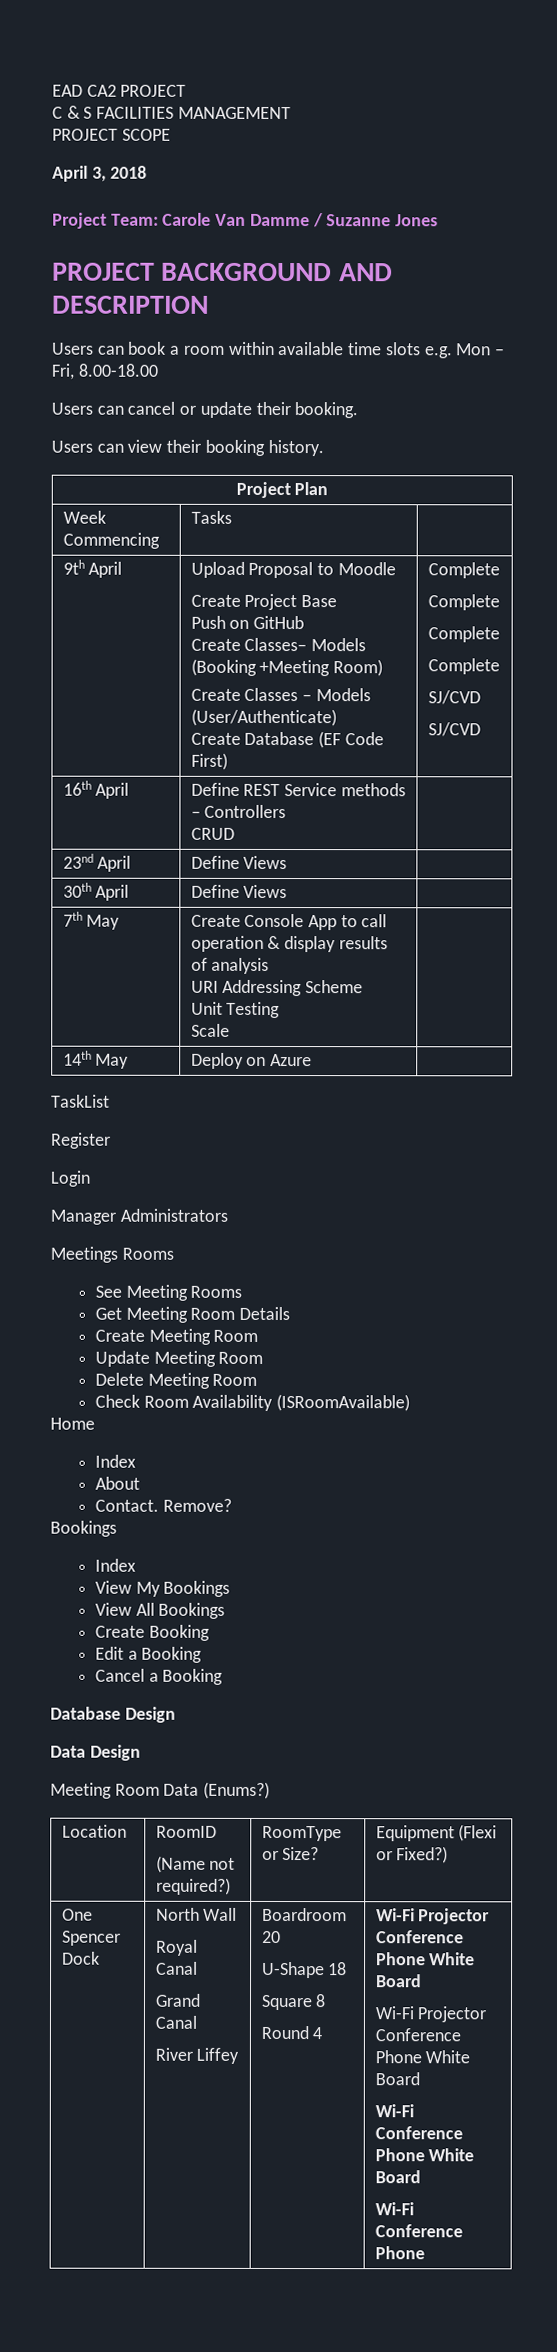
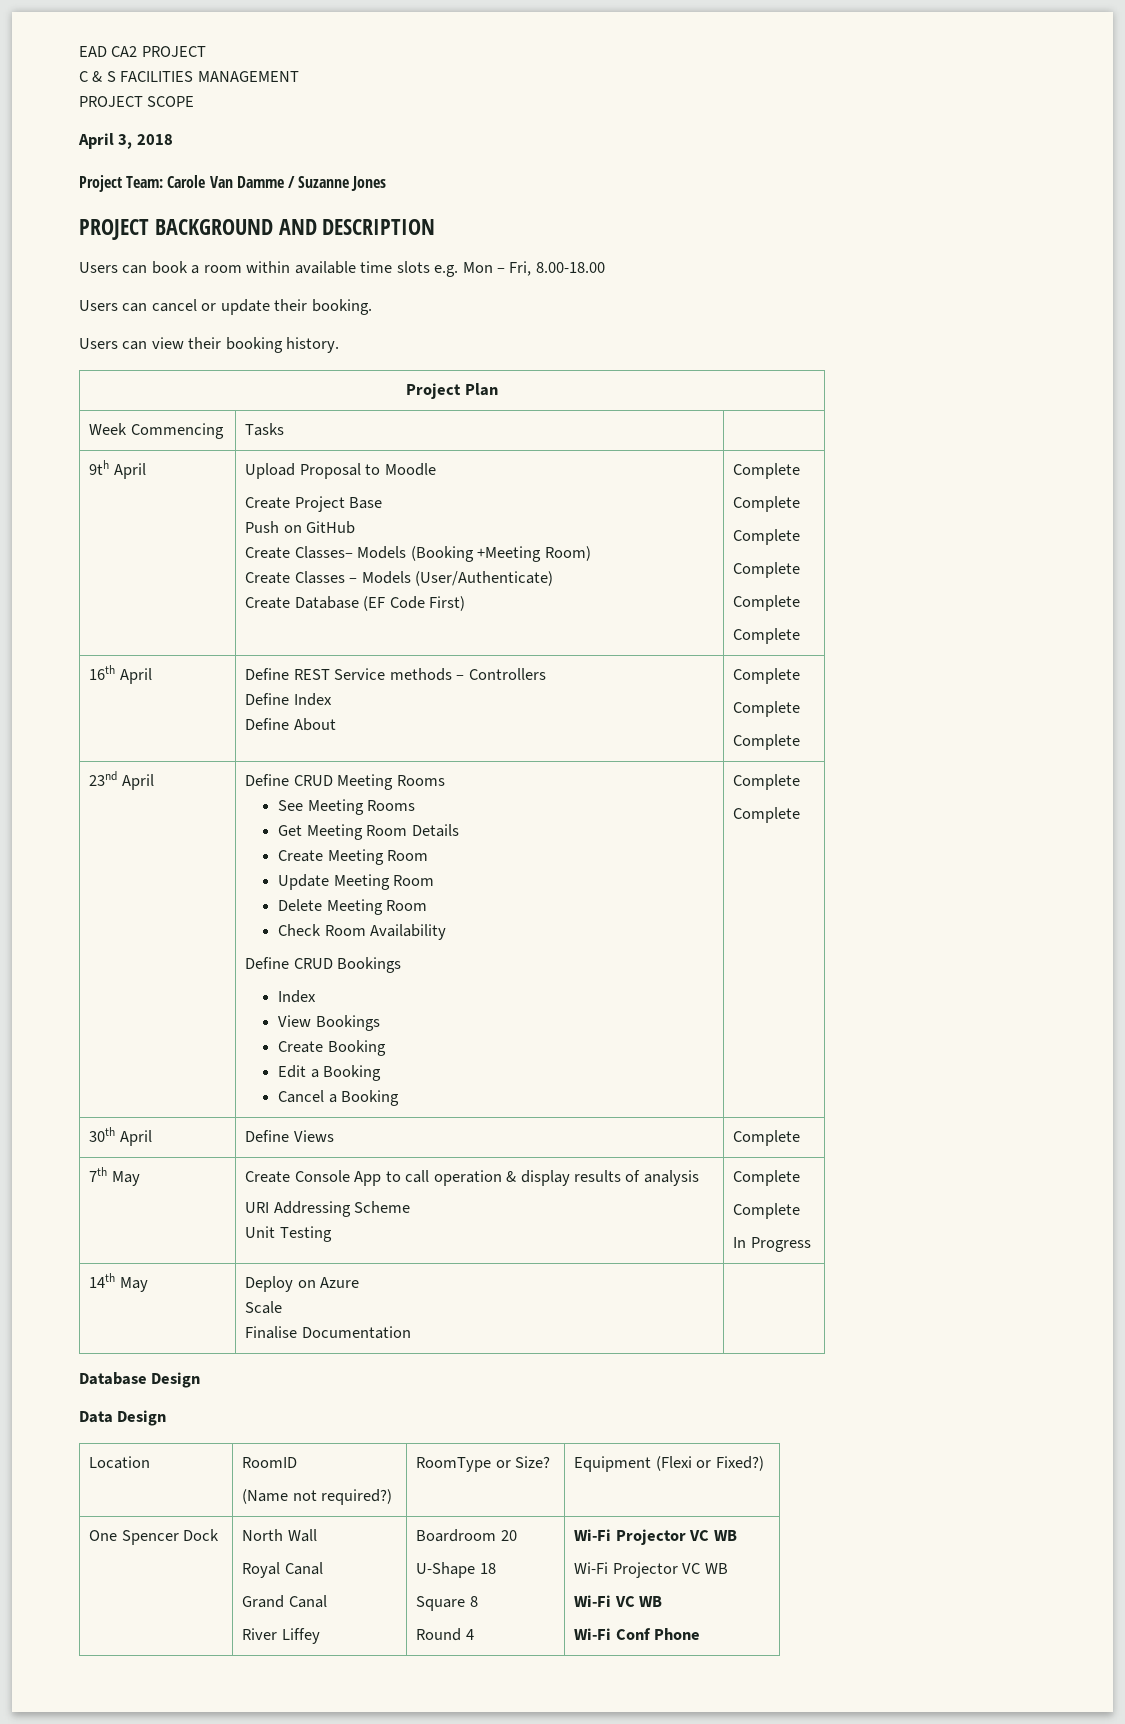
[427,690,481,705] [427,722,481,737] SJ/CVD // SJ/CVD -> [733,595,801,611] [733,628,801,644] Complete // Complete
[190,827,235,840] [62,853,132,872] [190,855,288,870] CRUD | // 23nd April | Define Views | -> [245,693,332,706] [245,718,336,731] [733,668,801,684] [733,701,801,717] [733,734,801,750] [89,771,154,790] [245,774,445,790] [278,799,416,815] [278,824,459,840] [278,849,429,865] [278,874,435,890] [278,899,428,915] [278,924,447,940] [245,957,402,973] [278,990,317,1003] [278,1015,380,1031] [278,1040,386,1056] [278,1065,382,1081] [278,1090,400,1106] [733,774,801,790] [733,807,801,823] Define Index // Define About | Complete // Complete // Complete // 23nd April | Define CRUD Meeting Rooms // See Meeting Rooms // Get Meeting Room Details // Create Meeting Room // Update Meeting Room // Delete Meeting Room // Check Room Availability // Define CRUD Bookings // Index // View Bookings // Create Booking // Edit a Booking // Cancel a Booking | Complete // Complete
(288, 891) none -> [733,1130,801,1146] Complete
[190,1023,230,1037] // Scale | -> [733,1170,801,1186] [733,1203,801,1219] [733,1237,811,1252] | Complete // Complete // In Progress
[51,1094,110,1108] [51,1132,111,1149] [50,1170,91,1187] [50,1208,228,1225] [50,1246,174,1263] [94,1284,243,1301] [94,1306,291,1323] [94,1328,259,1345] [94,1350,264,1367] [94,1372,258,1389] [94,1393,411,1412] [50,1417,95,1430] [94,1454,136,1468] [94,1476,140,1490] [94,1498,232,1512] [50,1520,117,1537] [94,1558,136,1572] [94,1580,231,1597] [94,1602,226,1619] [94,1624,210,1641] [94,1646,203,1663] [94,1668,224,1685] | // TaskList // Register // Login // Manager Administrators // Meetings Rooms // See Meeting Rooms // Get Meeting Room Details // Create Meeting Room // Update Meeting Room // Delete Meeting Room // Check Room Availability (ISRoomAvailable) // Home // Index // About // Contact. Remove? // Bookings // Index // View My Bookings // View All Bookings // Create Booking // Edit a Booking // Cancel a Booking -> [245,1301,283,1314] [245,1326,411,1339] // Scale // Finalise Documentation |
[50,1781,271,1799] // Meeting Room Data (Enums?) -> (167, 1418) none
[375,1930,464,1944] [375,1952,476,1966] [375,1974,422,1988] [374,2006,487,2023] [374,2028,461,2042] [374,2050,471,2064] [374,2072,420,2086] [374,2104,414,2118] [374,2126,463,2140] [374,2148,475,2162] [374,2170,421,2184] [374,2202,414,2216] [374,2224,463,2238] Conference Phone White Board // Wi-Fi Projector Conference Phone White Board // Wi-Fi Conference Phone White Board // Wi-Fi Conference -> [689,1530,737,1541] [574,1562,728,1578] [574,1595,663,1607] [574,1628,651,1640] VC WB // Wi-Fi Projector VC WB // Wi-Fi VC WB // Wi-Fi Conf

